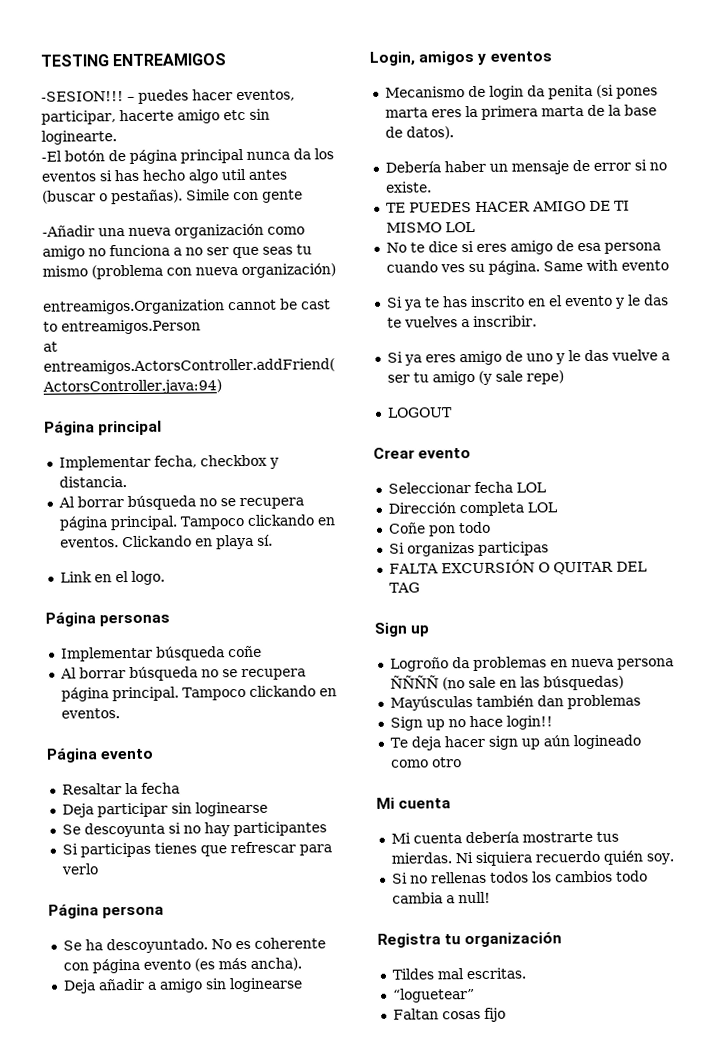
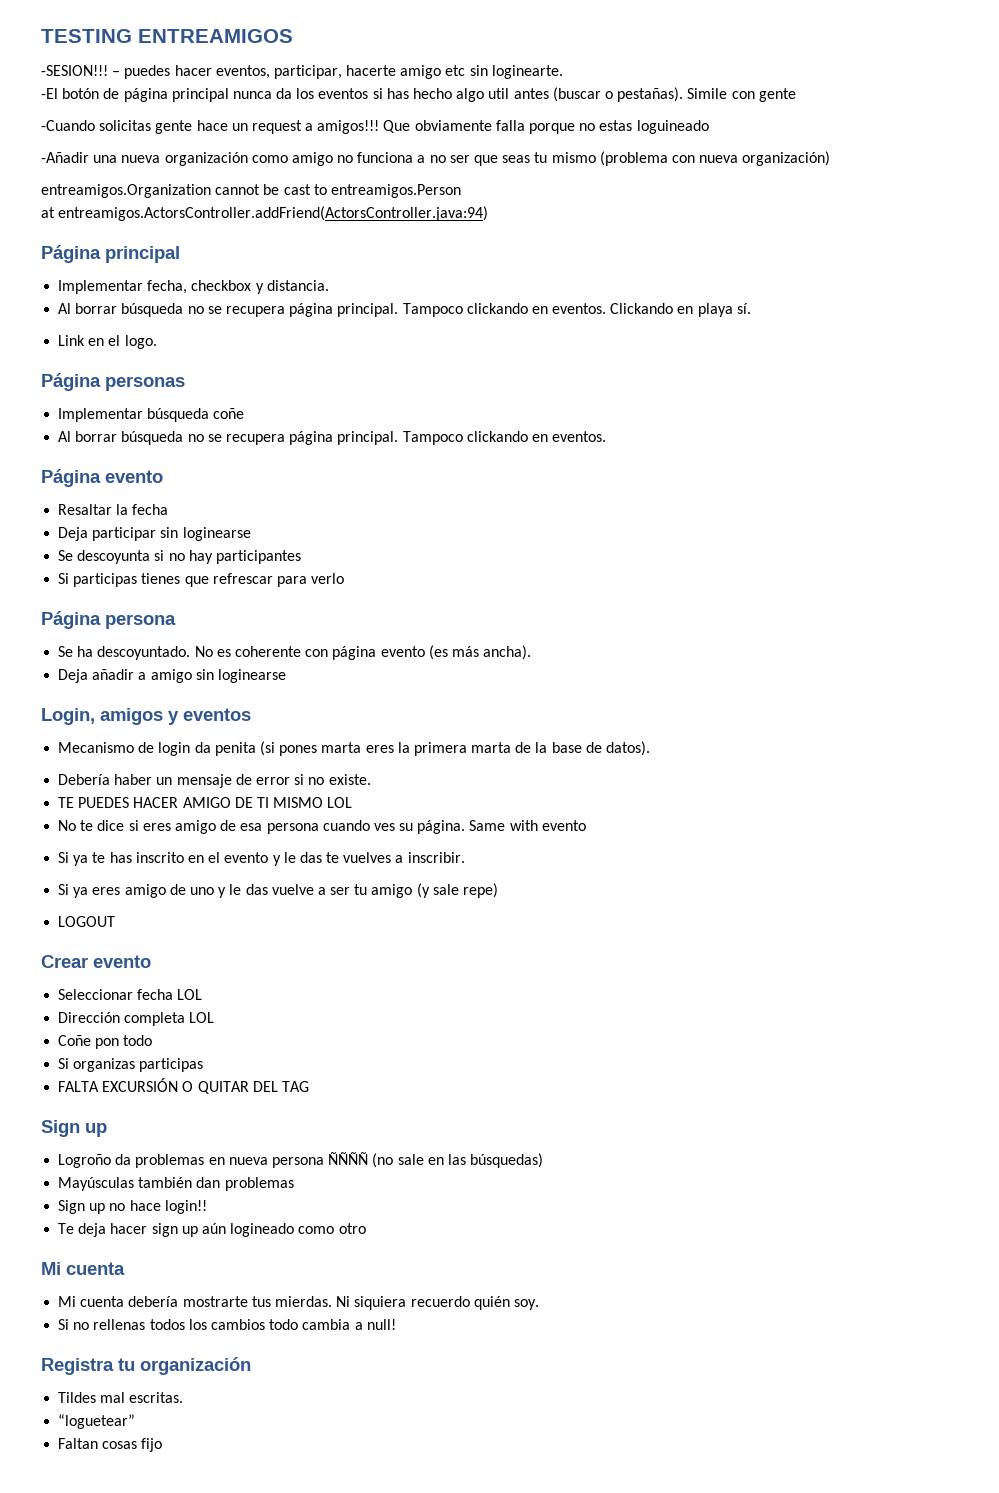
(303, 196) none -> [41,120,709,134] // -Cuando solicitas gente hace un request a amigos!!! Que obviamente falla porque no estas loguineado

